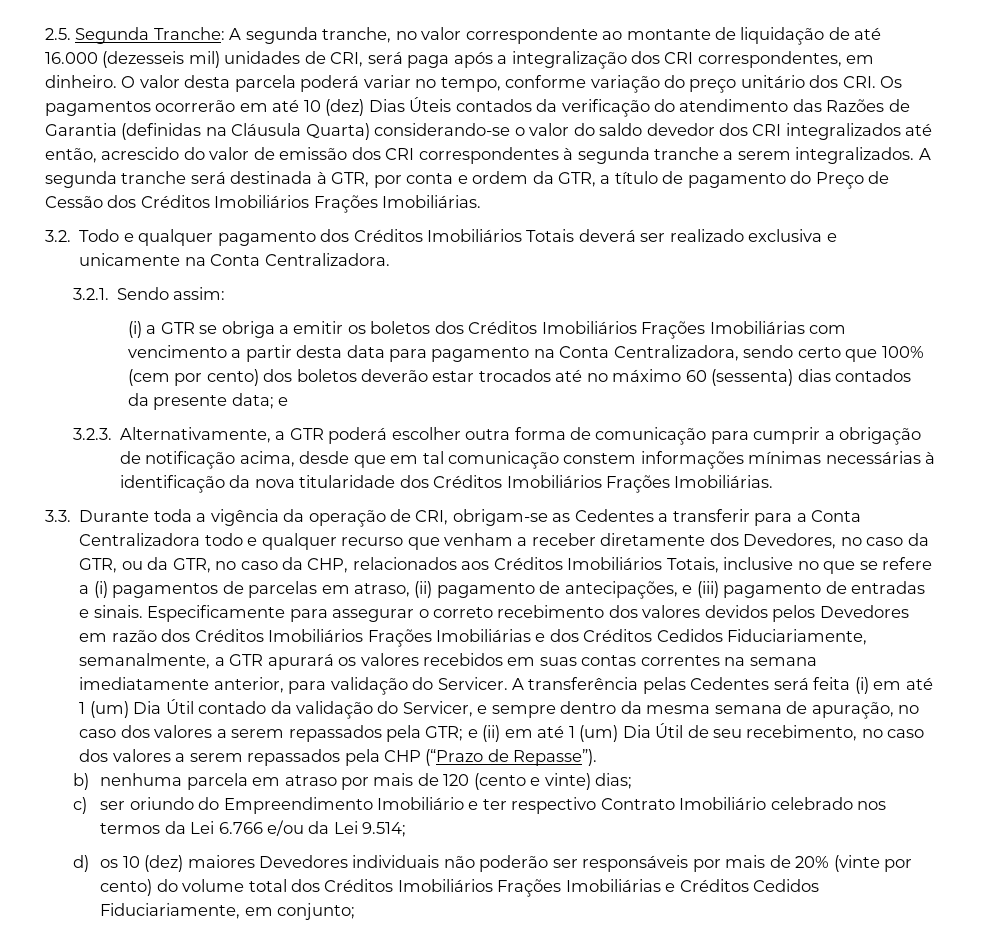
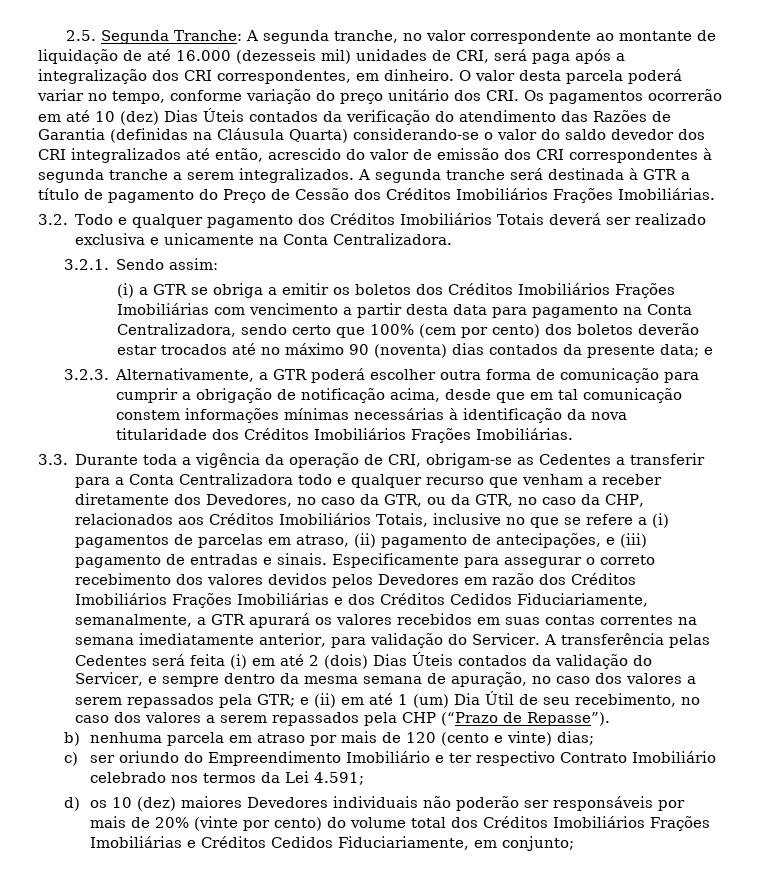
[331,171,597,188] GTR, por conta e ordem da GTR, -> [643,169,677,180] GTR
[685,369,794,386] 60 (sessenta) -> [348,344,447,358] 90 (noventa)
[79,699,267,718] 1 (um) Dia Útil contado -> [309,652,528,669] 2 (dois) Dias Úteis contados
[218,820,407,837] 6.766 e/ou da Lei 9.514; -> [314,772,365,785] 4.591;

